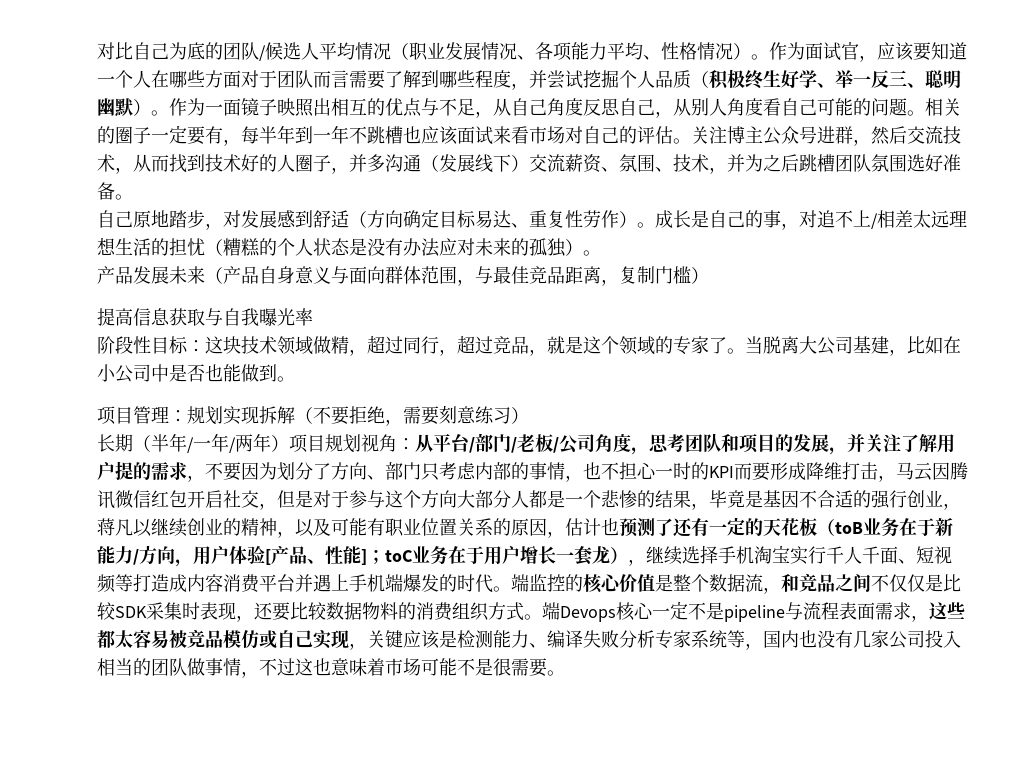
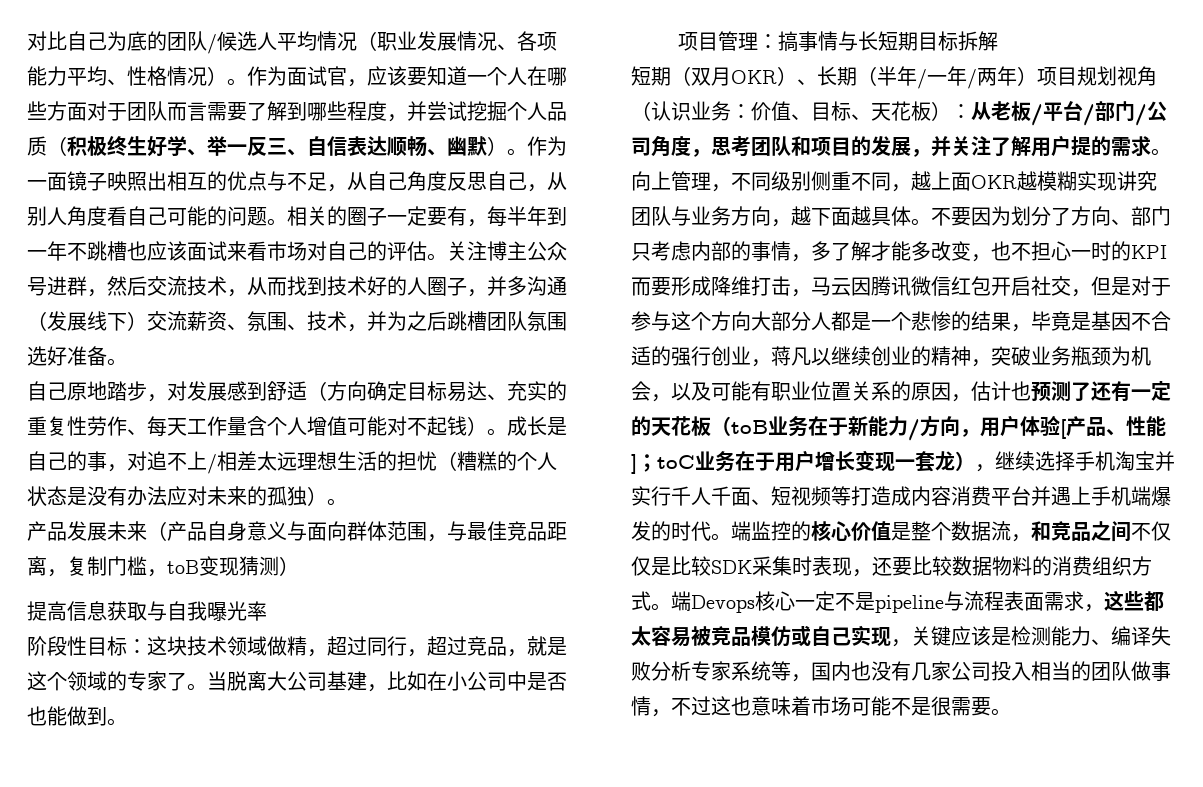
[925,70,961,88] 聪明 -> [307,136,447,157] 自信表达顺畅、
(529, 225) none -> [507,381,567,401] 充实的
(619, 219) none -> [127,416,467,437] 、每天工作量含个人增值可能对不起钱
(691, 275) none -> [147,556,279,577] ，toB变现猜测
[187,405,529,426] 规划实现拆解（不要拒绝，需要刻意练习） // -> [778,31,999,51] [631,66,817,86] 搞事情与长短期目标拆解 // 短期（双月OKR）、
[397,434,433,452] ：从 -> [631,101,1043,126] （认识业务：价值、目标、天花板）：从老板/
[517,434,559,453] 老板/ -> (1147, 115) none
[187,475,205,482] ， -> [1151,148,1171,156] [631,171,1157,192] [631,206,931,227] 。向上管理，不同级别侧重不同，越上面OKR越模糊实现讲究团队与业务方向，越下面越具体。
(583, 478) none -> [811,241,991,262] 多了解才能多改变，
(295, 534) none -> [991,346,1151,366] [631,381,671,402] 突破业务瓶颈为机会，
(556, 555) none -> [855,450,895,472] 变现
(790, 554) none -> [1155,451,1175,471] 并

